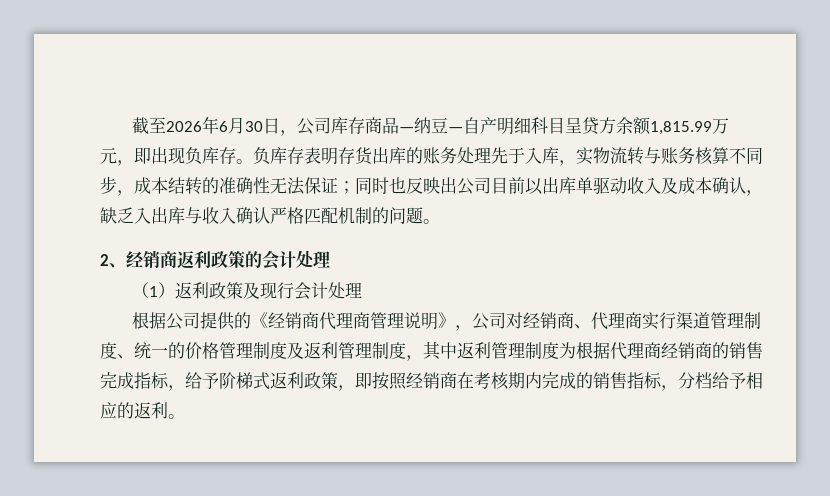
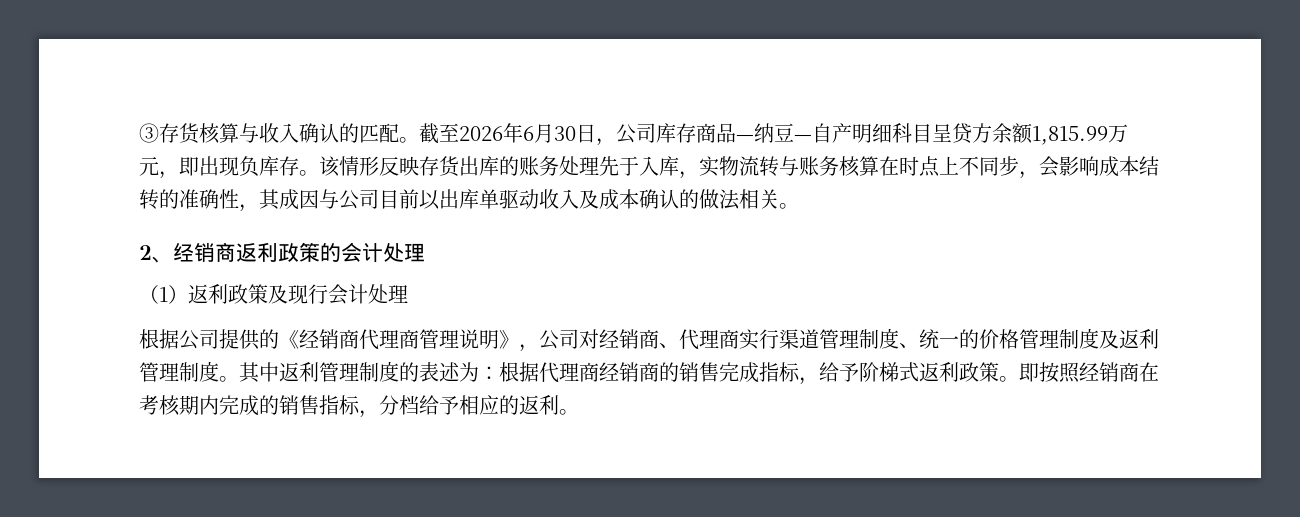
(132, 126) none -> [139,123,419,144] ③存货核算与收入确认的匹配。
[253,147,338,165] 负库存表明 -> [319,156,419,177] 该情形反映
(729, 155) none -> [879,156,959,177] 在时点上
(134, 193) none -> [1039,156,1099,177] 会影响
[270,177,457,195] 无法保证；同时也反映出 -> [239,189,339,212] ，其成因与
[746,190,763,196] [100,207,423,224] ，缺乏入出库与收入确认严格匹配机制的问题 -> [679,189,779,210] 的做法相关
[406,355,423,361] ， -> [219,376,239,382] 。
[559,342,576,359] 为 -> [399,362,499,382] 的表述为：
[338,385,355,391] ， -> [999,376,1019,382] 。

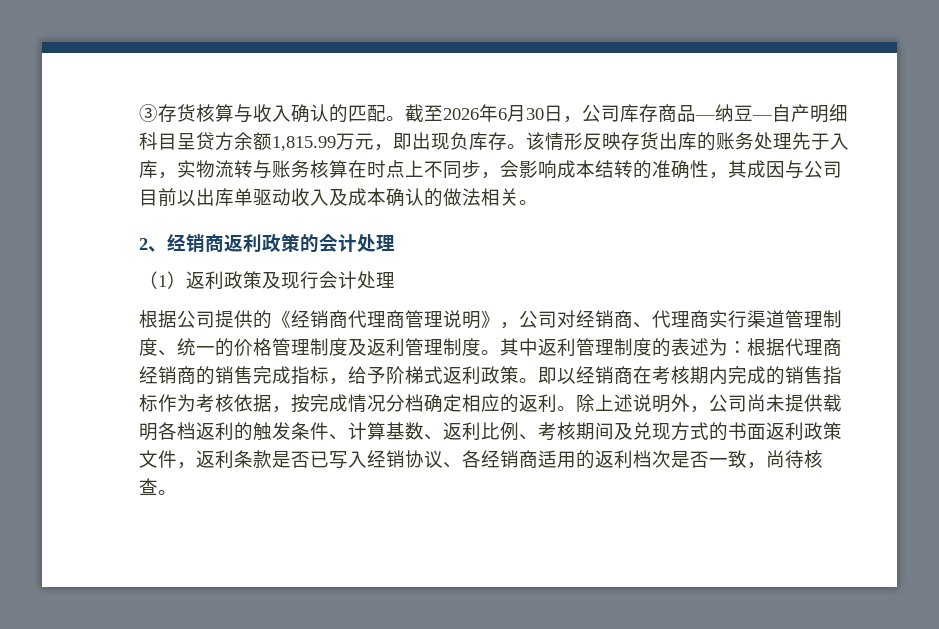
[1039,362,1080,383] 按照 -> [557,367,576,384] 以
[359,395,559,418] ，分档给予相应的返利 -> [158,394,842,413] [139,422,842,441] [139,450,823,469] [139,478,158,495] 作为考核依据，按完成情况分档确定相应的返利。除上述说明外，公司尚未提供载明各档返利的触发条件、计算基数、返利比例、考核期间及兑现方式的书面返利政策文件，返利条款是否已写入经销协议、各经销商适用的返利档次是否一致，尚待核查

